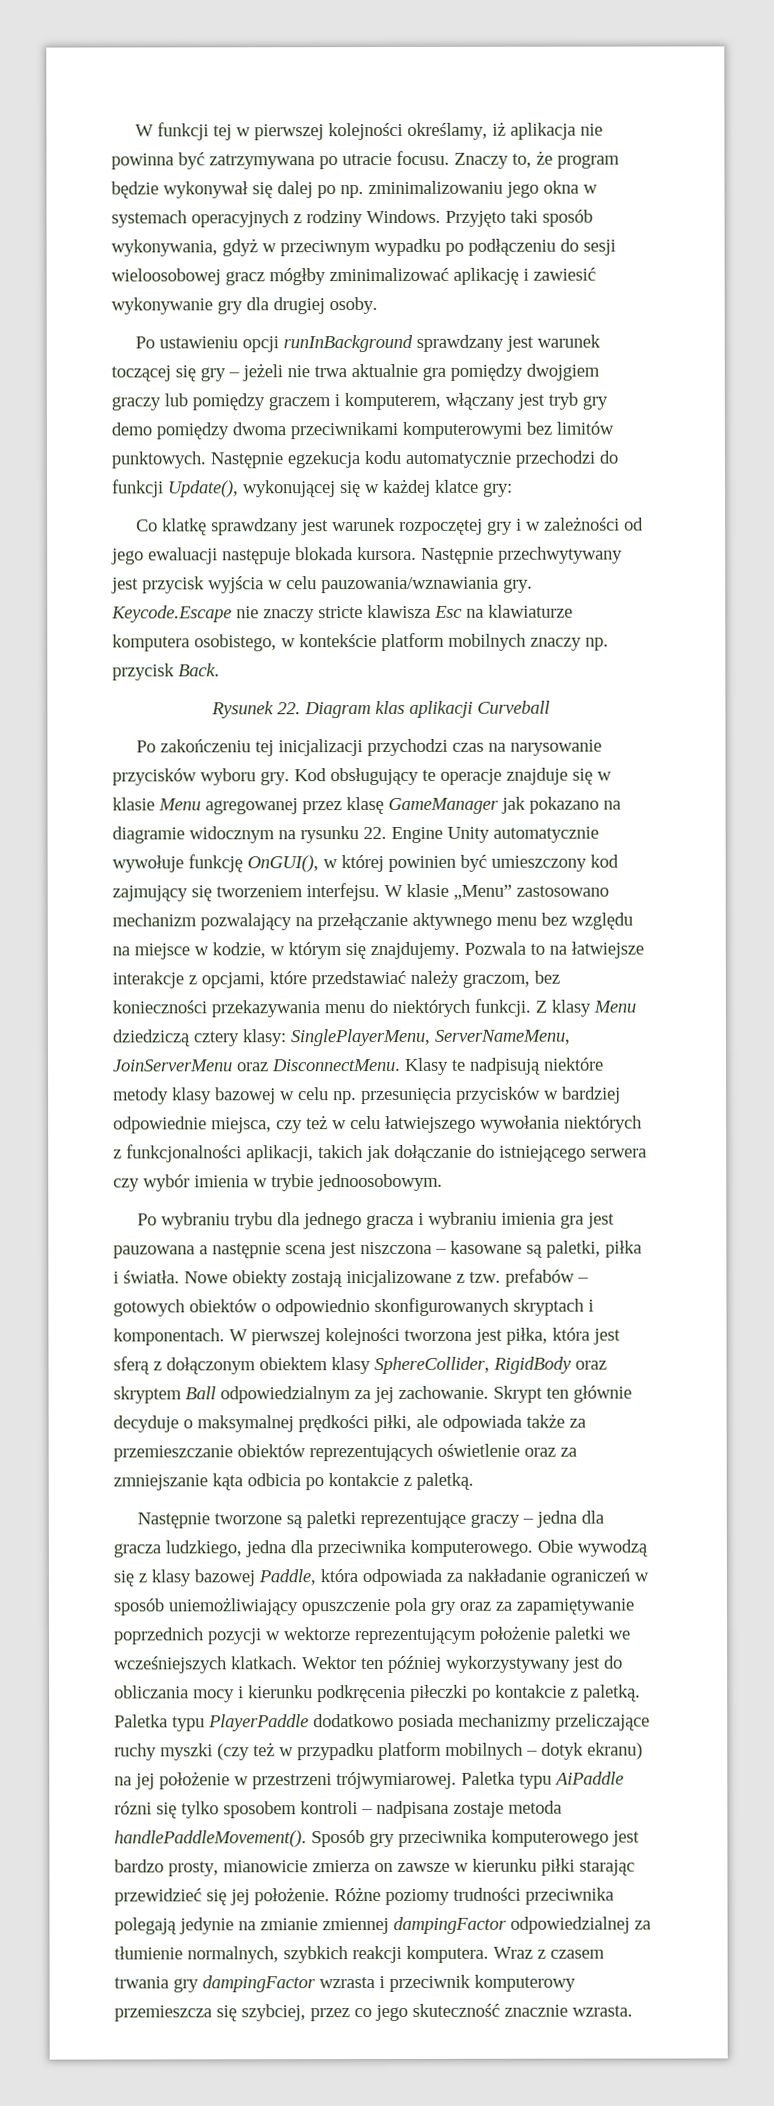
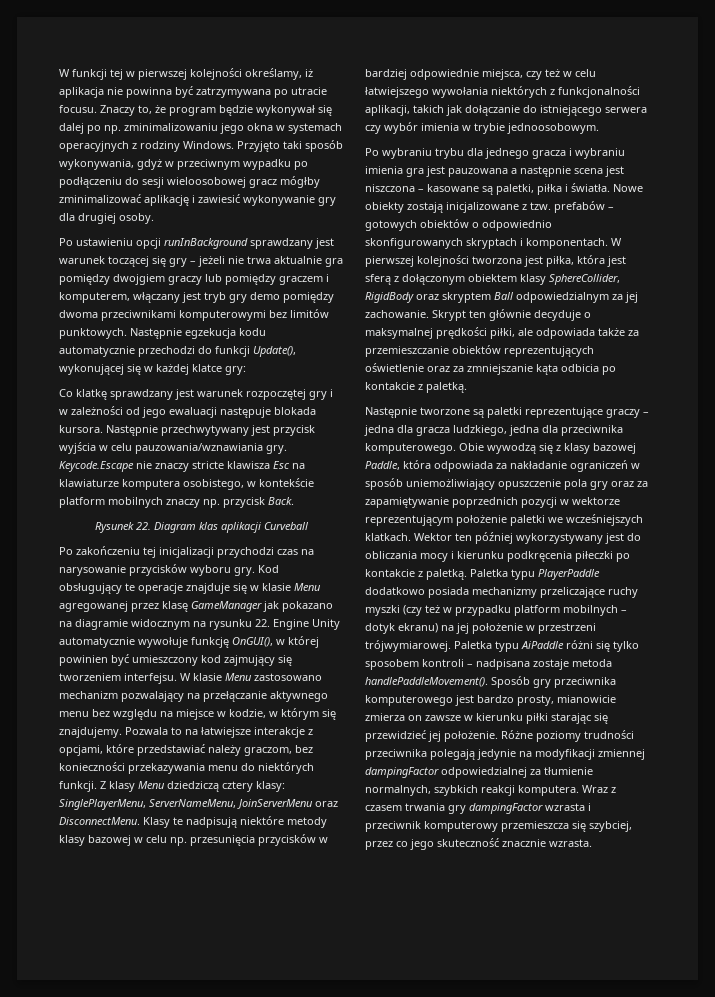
[453,884,512,900] „Menu” -> [225,673,252,681] Menu
[114,1801,152,1815] rózni -> [566,640,593,649] różni
[114,1888,227,1906] przewidzieć się -> [594,713,608,724] [365,730,426,742] się przewidzieć
[260,1918,318,1931] zmianie -> [535,749,595,760] modyfikacji

